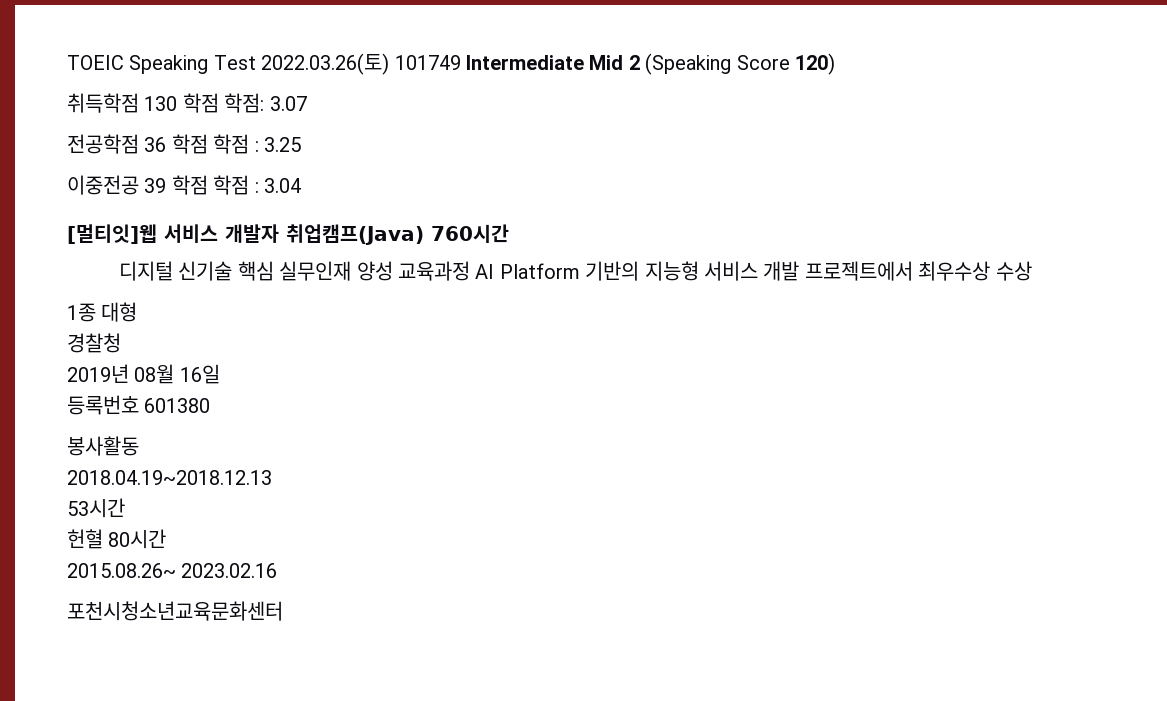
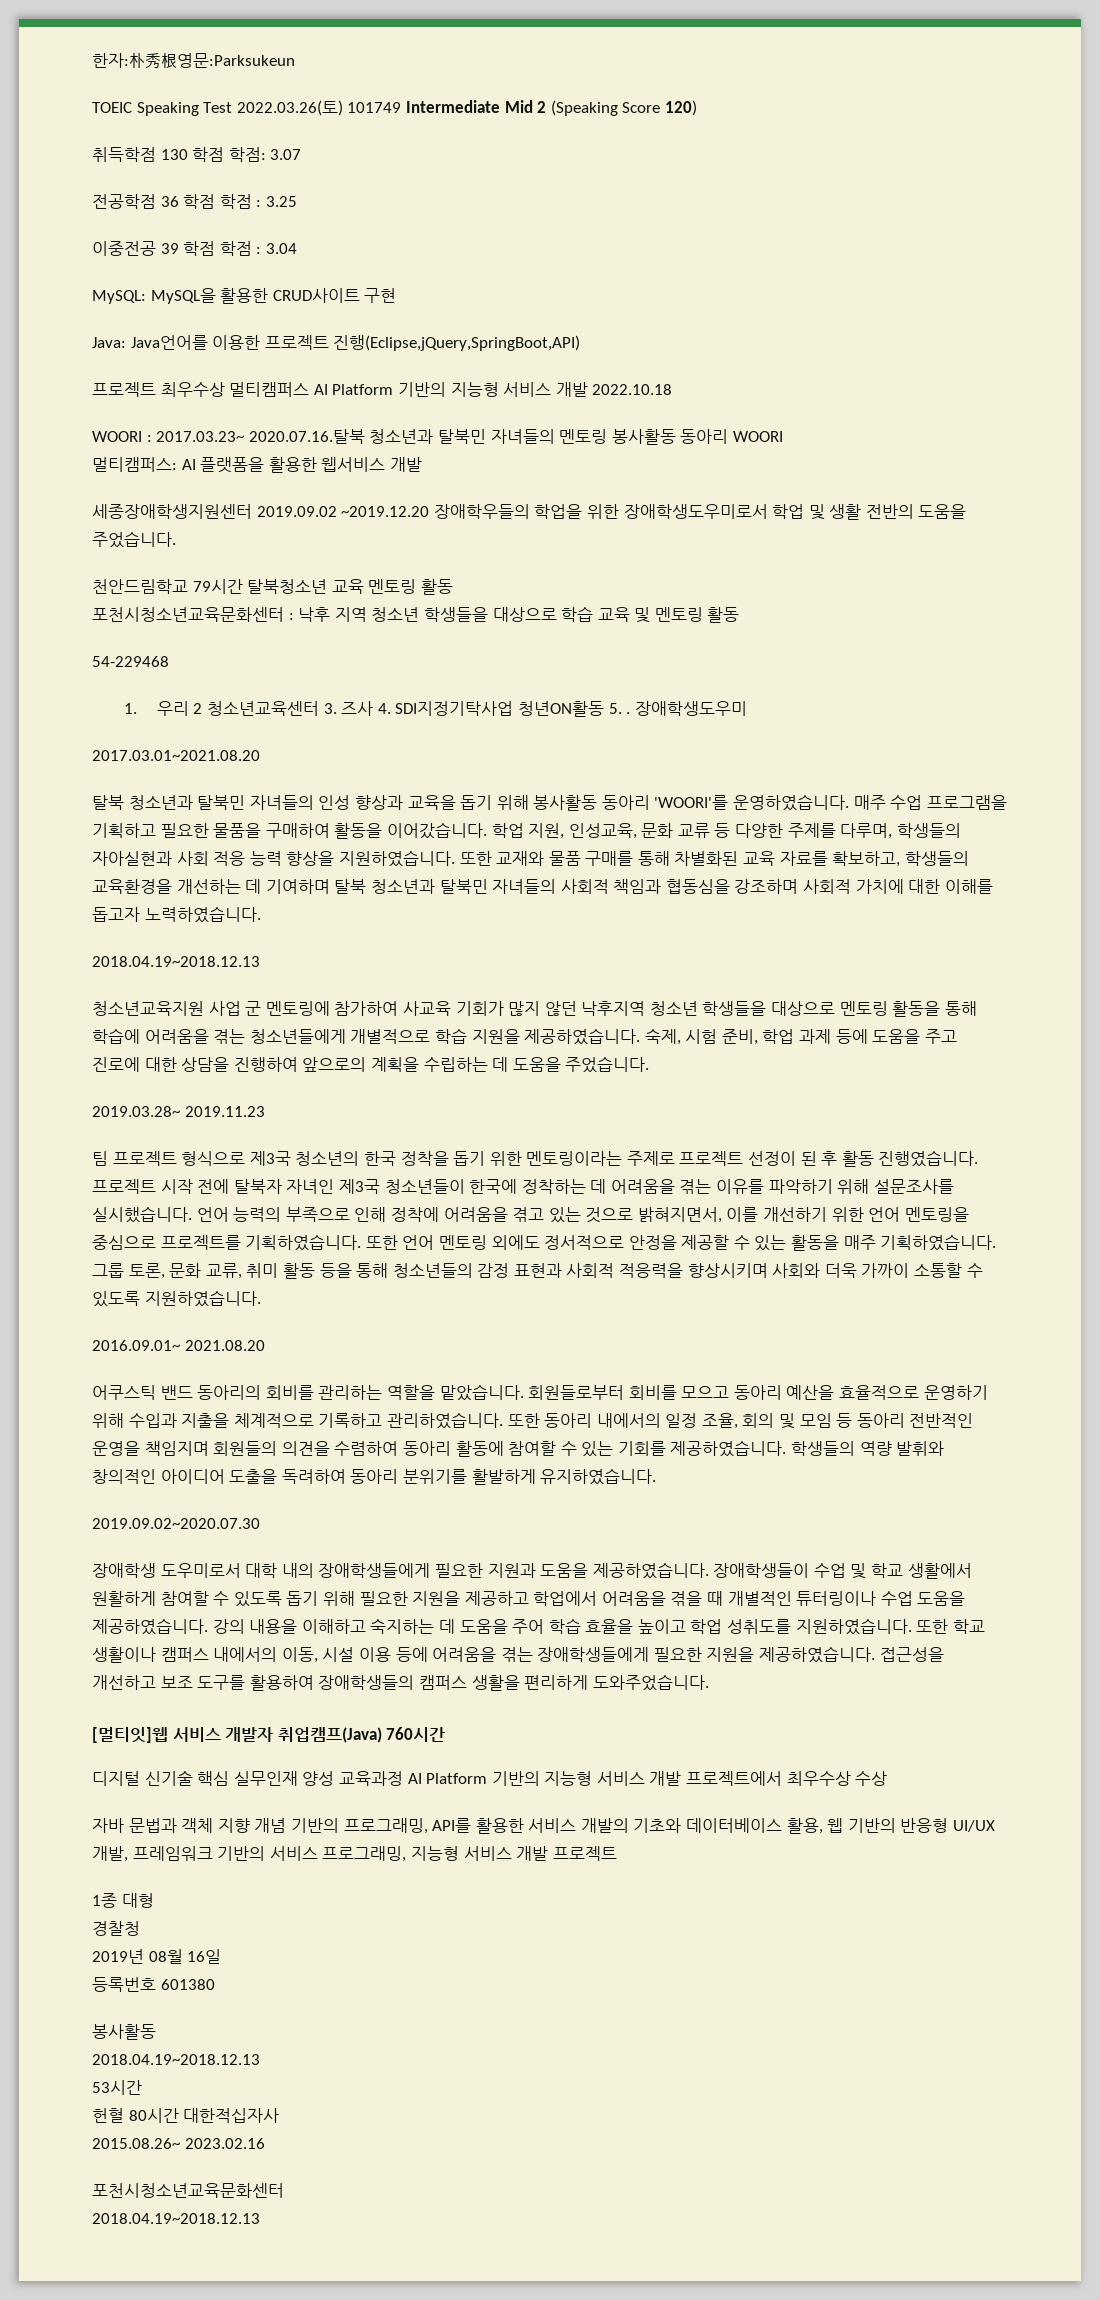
(67, 62) none -> [92,53,295,68] 한자:朴秀根영문:Parksukeun //
(301, 185) none -> [92,288,397,304] [92,335,581,351] [92,382,673,397] [92,429,783,445] [92,457,422,473] [92,504,967,520] [92,531,176,548] [92,579,453,595] [92,606,740,623] [92,656,169,667] [124,701,747,717] [92,750,260,761] [92,794,1007,811] [92,822,961,839] [92,850,969,867] [92,879,993,894] [92,906,261,923] [92,956,260,967] [92,1001,977,1017] [92,1028,957,1045] [92,1056,650,1073] [92,1106,265,1117] [92,1150,979,1167] [92,1179,954,1194] [92,1206,969,1223] [92,1234,997,1251] [92,1263,983,1279] [92,1290,261,1307] [92,1340,265,1351] [92,1384,988,1401] [92,1412,974,1429] [92,1440,945,1457] [92,1468,657,1485] [92,1518,260,1529] [92,1562,972,1579] [92,1591,966,1607] [92,1618,985,1635] [92,1646,944,1663] [92,1674,709,1691] // MySQL: MySQL을 활용한 CRUD사이트 구현 // Java: Java언어를 이용한 프로젝트 진행(Eclipse,jQuery,SpringBoot,API) // 프로젝트 최우수상 멀티캠퍼스 AI Platform 기반의 지능형 서비스 개발 2022.10.18 // WOORI : 2017.03.23~ 2020.07.16.탈북 청소년과 탈북민 자녀들의 멘토링 봉사활동 동아리 WOORI // 멀티캠퍼스: AI 플랫폼을 활용한 웹서비스 개발 // 세종장애학생지원센터 2019.09.02 ~2019.12.20 장애학우들의 학업을 위한 장애학생도우미로서 학업 및 생활 전반의 도움을 주었습니다. // 천안드림학교 79시간 탈북청소년 교육 멘토링 활동 // 포천시청소년교육문화센터 : 낙후 지역 청소년 학생들을 대상으로 학습 교육 및 멘토링 활동 // 54-229468 // 1. 우리 2 청소년교육센터 3. 즈사 4. SDI지정기탁사업 청년ON활동 5. . 장애학생도우미 // 2017.03.01~2021.08.20 // 탈북 청소년과 탈북민 자녀들의 인성 향상과 교육을 돕기 위해 봉사활동 동아리 'WOORI'를 운영하였습니다. 매주 수업 프로그램을 기획하고 필요한 물품을 구매하여 활동을 이어갔습니다. 학업 지원, 인성교육, 문화 교류 등 다양한 주제를 다루며, 학생들의 자아실현과 사회 적응 능력 향상을 지원하였습니다. 또한 교재와 물품 구매를 통해 차별화된 교육 자료를 확보하고, 학생들의 교육환경을 개선하는 데 기여하며 탈북 청소년과 탈북민 자녀들의 사회적 책임과 협동심을 강조하며 사회적 가치에 대한 이해를 돕고자 노력하였습니다. // 2018.04.19~2018.12.13 // 청소년교육지원 사업 군 멘토링에 참가하여 사교육 기회가 많지 않던 낙후지역 청소년 학생들을 대상으로 멘토링 활동을 통해 학습에 어려움을 겪는 청소년들에게 개별적으로 학습 지원을 제공하였습니다. 숙제, 시험 준비, 학업 과제 등에 도움을 주고 진로에 대한 상담을 진행하여 앞으로의 계획을 수립하는 데 도움을 주었습니다. // 2019.03.28~ 2019.11.23 // 팀 프로젝트 형식으로 제3국 청소년의 한국 정착을 돕기 위한 멘토링이라는 주제로 프로젝트 선정이 된 후 활동 진행였습니다. 프로젝트 시작 전에 탈북자 자녀인 제3국 청소년들이 한국에 정착하는 데 어려움을 겪는 이유를 파악하기 위해 설문조사를 실시했습니다. 언어 능력의 부족으로 인해 정착에 어려움을 겪고 있는 것으로 밝혀지면서, 이를 개선하기 위한 언어 멘토링을 중심으로 프로젝트를 기획하였습니다. 또한 언어 멘토링 외에도 정서적으로 안정을 제공할 수 있는 활동을 매주 기획하였습니다. 그룹 토론, 문화 교류, 취미 활동 등을 통해 청소년들의 감정 표현과 사회적 적응력을 향상시키며 사회와 더욱 가까이 소통할 수 있도록 지원하였습니다. // 2016.09.01~ 2021.08.20 // 어쿠스틱 밴드 동아리의 회비를 관리하는 역할을 맡았습니다. 회원들로부터 회비를 모으고 동아리 예산을 효율적으로 운영하기 위해 수입과 지출을 체계적으로 기록하고 관리하였습니다. 또한 동아리 내에서의 일정 조율, 회의 및 모임 등 동아리 전반적인 운영을 책임지며 회원들의 의견을 수렴하여 동아리 활동에 참여할 수 있는 기회를 제공하였습니다. 학생들의 역량 발휘와 창의적인 아이디어 도출을 독려하여 동아리 분위기를 활발하게 유지하였습니다. // 2019.09.02~2020.07.30 // 장애학생 도우미로서 대학 내의 장애학생들에게 필요한 지원과 도움을 제공하였습니다. 장애학생들이 수업 및 학교 생활에서 원활하게 참여할 수 있도록 돕기 위해 필요한 지원을 제공하고 학업에서 어려움을 겪을 때 개별적인 튜터링이나 수업 도움을 제공하였습니다. 강의 내용을 이해하고 숙지하는 데 도움을 주어 학습 효율을 높이고 학업 성취도를 지원하였습니다. 또한 학교 생활이나 캠퍼스 내에서의 이동, 시설 이용 등에 어려움을 겪는 장애학생들에게 필요한 지원을 제공하였습니다. 접근성을 개선하고 보조 도구를 활용하여 장애학생들의 캠퍼스 생활을 편리하게 도와주었습니다.
(1032, 271) none -> [92,1818,996,1834] [92,1846,617,1862] // 자바 문법과 객체 지향 개념 기반의 프로그래밍, API를 활용한 서비스 개발의 기초와 데이터베이스 활용, 웹 기반의 반응형 UI/UX 개발, 프레임워크 기반의 서비스 프로그래밍, 지능형 서비스 개발 프로젝트
(167, 539) none -> [183,2108,280,2123] 대한적십자사
(283, 611) none -> [92,2213,260,2224] // 2018.04.19~2018.12.13

